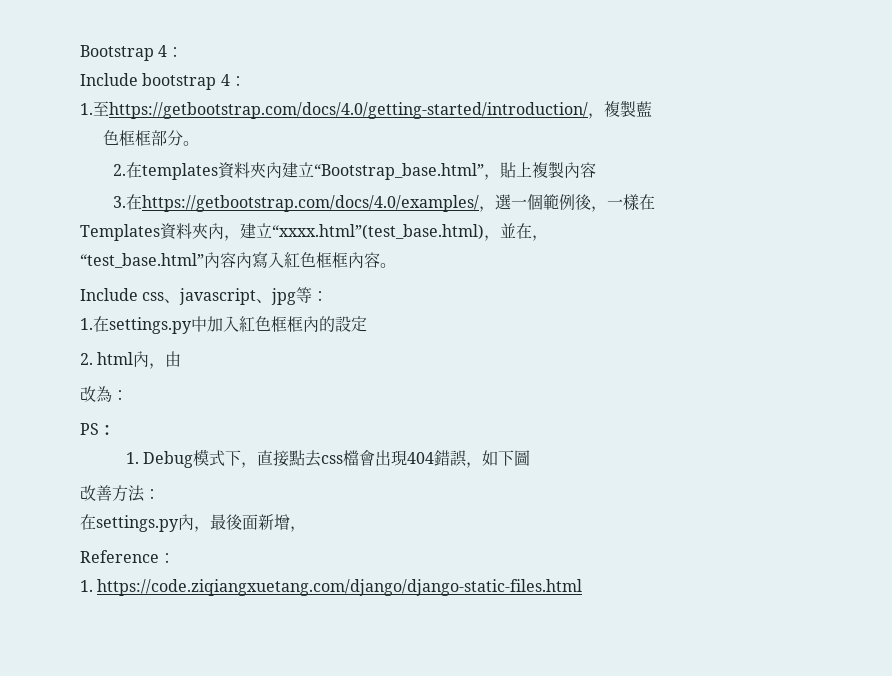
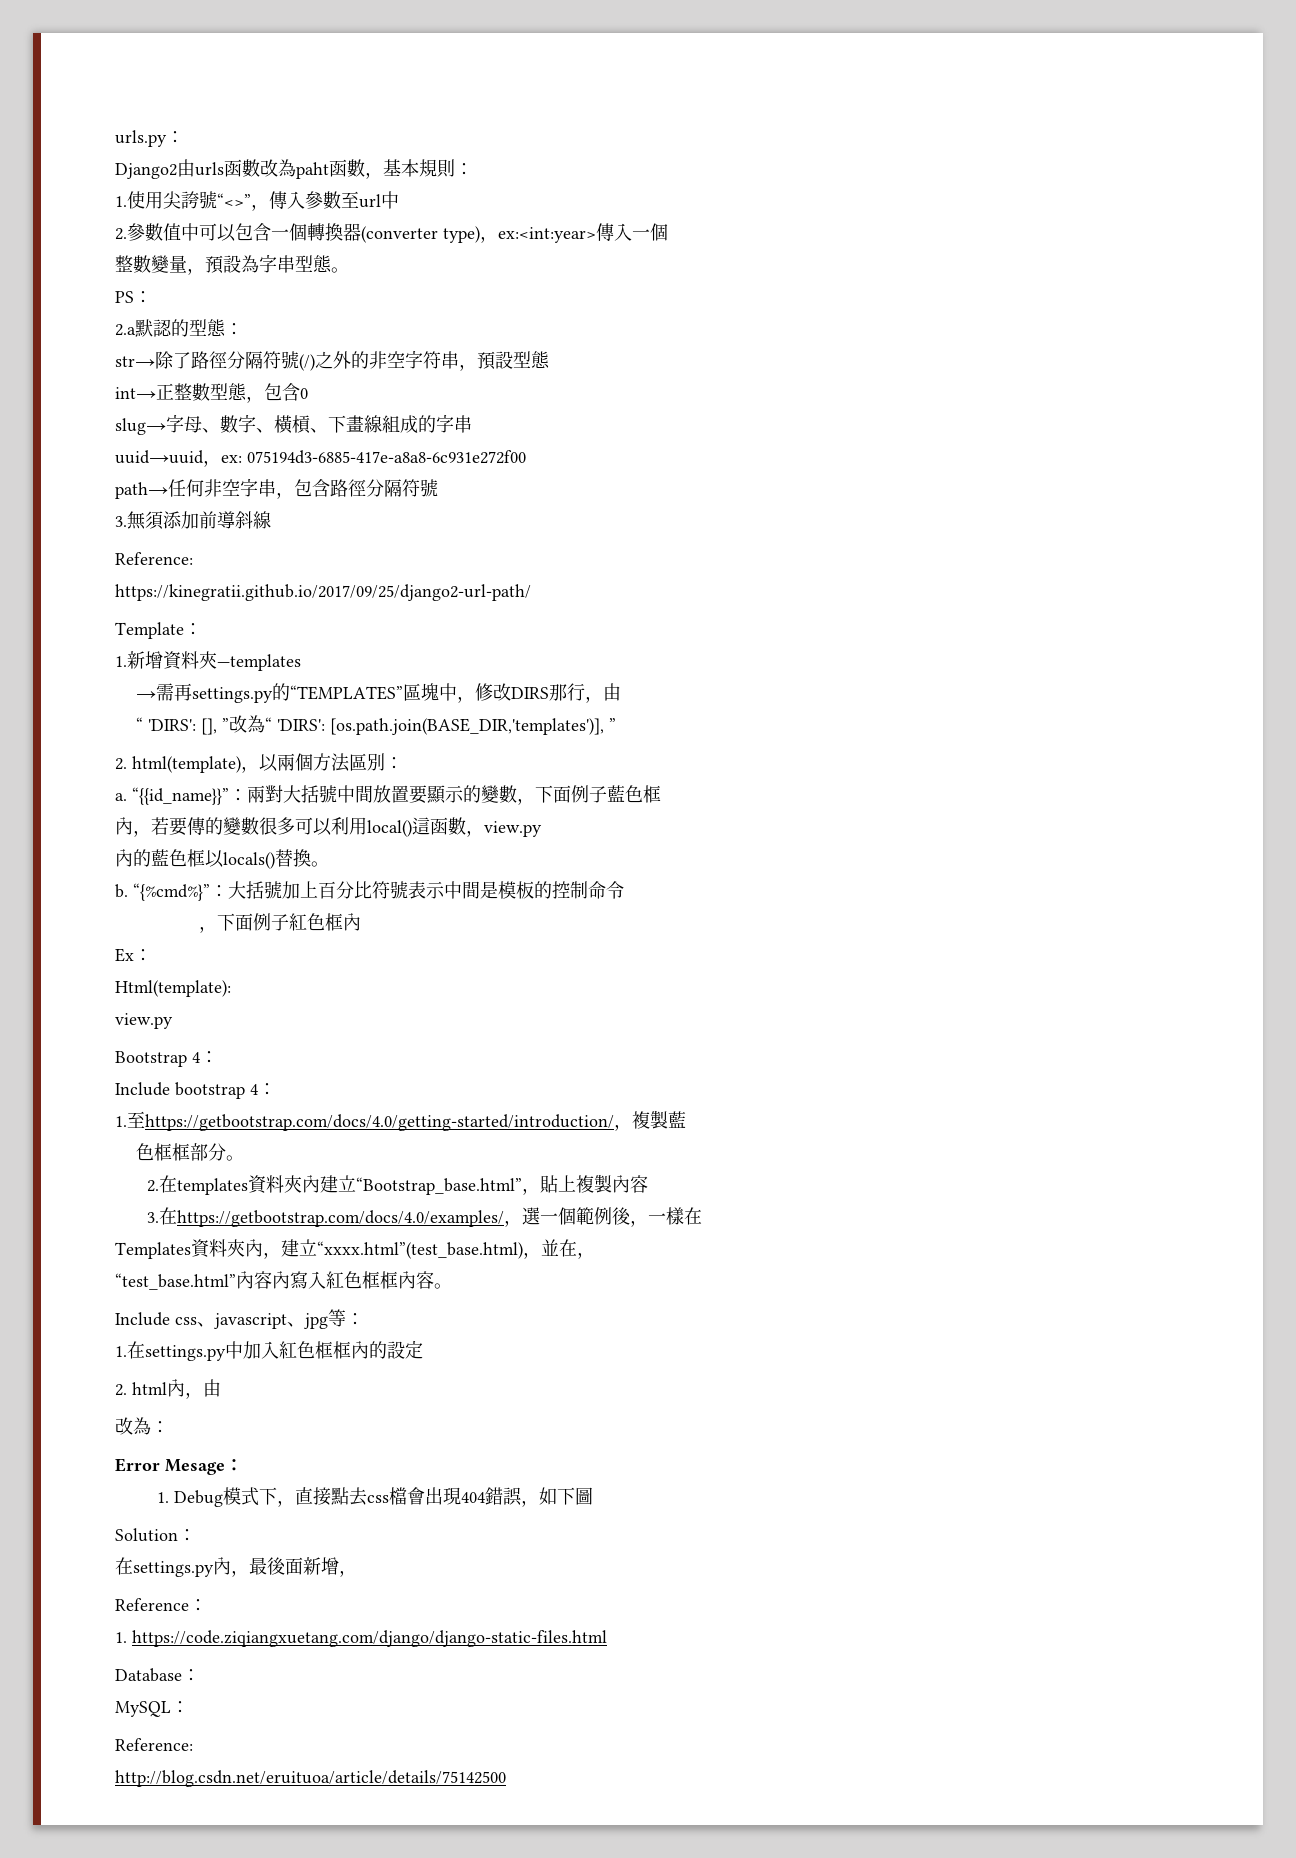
(80, 53) none -> [115,130,184,147] [115,159,473,179] [115,191,399,211] [115,223,668,243] [115,254,349,275] [115,291,152,303] [115,319,243,337] [115,350,550,371] [115,383,308,403] [115,414,472,435] [115,450,526,467] [115,478,438,499] [115,511,271,530] [115,552,193,565] [115,584,531,601] [115,622,202,639] [115,651,301,671] [135,683,621,703] [135,715,616,735] [115,753,403,773] [115,785,661,805] [115,817,542,837] [115,849,329,869] [115,881,624,901] [198,913,361,933] [115,948,152,962] [115,980,231,997] [115,1013,173,1029] urls.py： // Django2由urls函數改為paht函數，基本規則： // 1.使用尖誇號“<>”，傳入參數至url中 // 2.參數值中可以包含一個轉換器(converter type)，ex:<int:year>傳入一個 // 整數變量，預設為字串型態。 // PS： // 2.a默認的型態： // str→除了路徑分隔符號(/)之外的非空字符串，預設型態 // int→正整數型態，包含0 // slug→字母、數字、橫槓、下畫線組成的字串 // uuid→uuid，ex: 075194d3-6885-417e-a8a8-6c931e272f00 // path→任何非空字串，包含路徑分隔符號 // 3.無須添加前導斜線 // Reference: // https://kinegratii.github.io/2017/09/25/django2-url-path/ // Template： // 1.新增資料夾—templates // →需再settings.py的“TEMPLATES”區塊中，修改DIRS那行，由 // “ 'DIRS': [], ”改為“ 'DIRS': [os.path.join(BASE_DIR,'templates')], ” // 2. html(template)，以兩個方法區別： // a. “{{id_name}}”：兩對大括號中間放置要顯示的變數，下面例子藍色框 // 內，若要傳的變數很多可以利用local()這函數，view.py // 內的藍色框以locals()替換。 // b. “{%cmd%}”：大括號加上百分比符號表示中間是模板的控制命令 // ，下面例子紅色框內 // Ex： // Html(template): // view.py //
[80,423,99,435] PS -> [115,1458,225,1475] Error Mesage
[80,485,145,502] 改善方法 -> [115,1528,178,1542] Solution
(583, 587) none -> [115,1668,200,1682] [115,1701,189,1717] [115,1738,193,1751] [115,1770,506,1787] // Database： // MySQL： // Reference: // http://blog.csdn.net/eruituoa/article/details/75142500

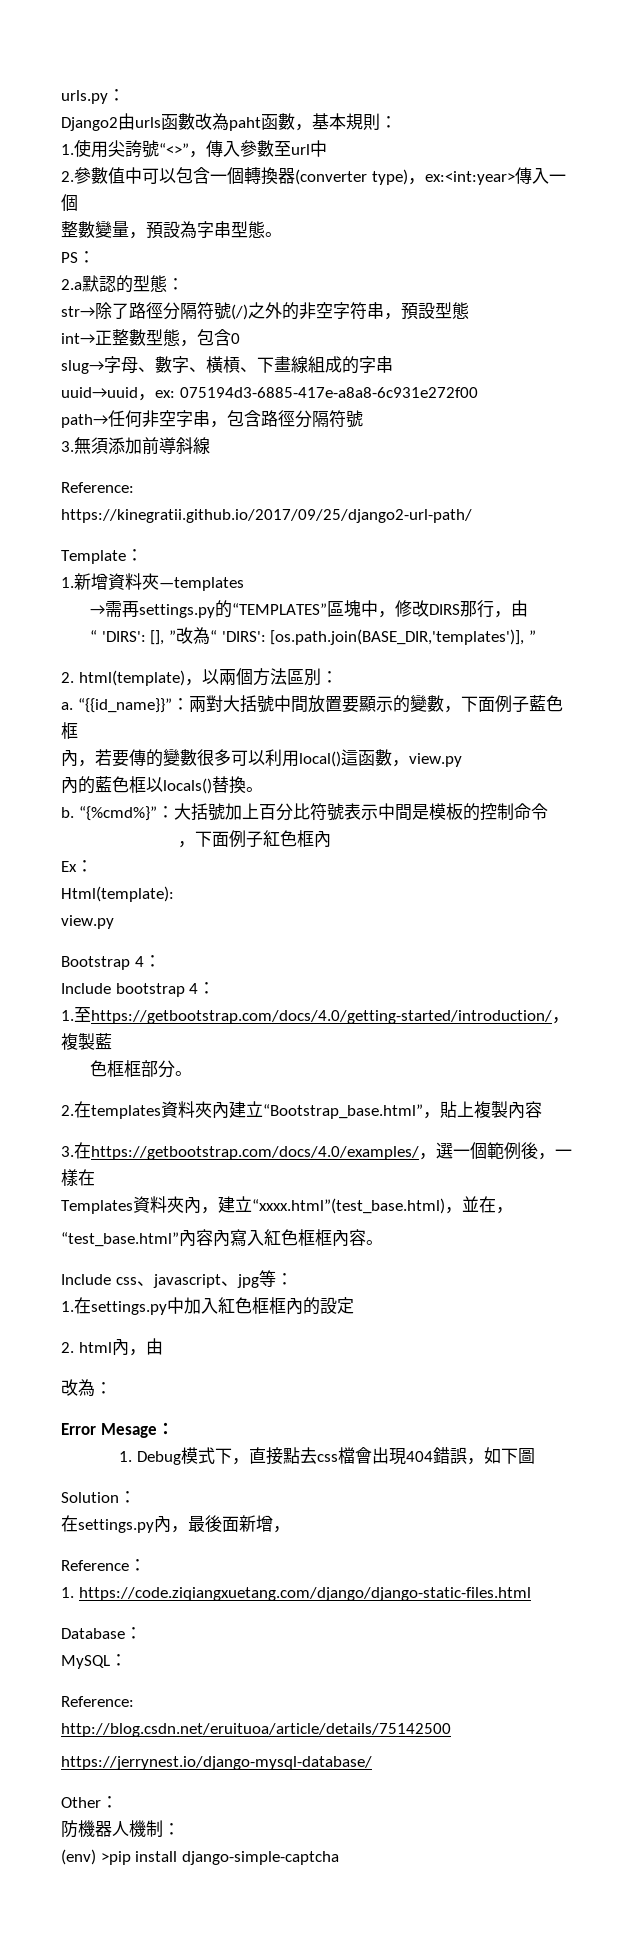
(506, 1778) none -> [61,1756,372,1770] [61,1796,118,1808] [61,1820,180,1838] [61,1849,339,1865] // https://jerrynest.io/django-mysql-database/ // Other： // 防機器人機制： // (env) >pip install django-simple-captcha

